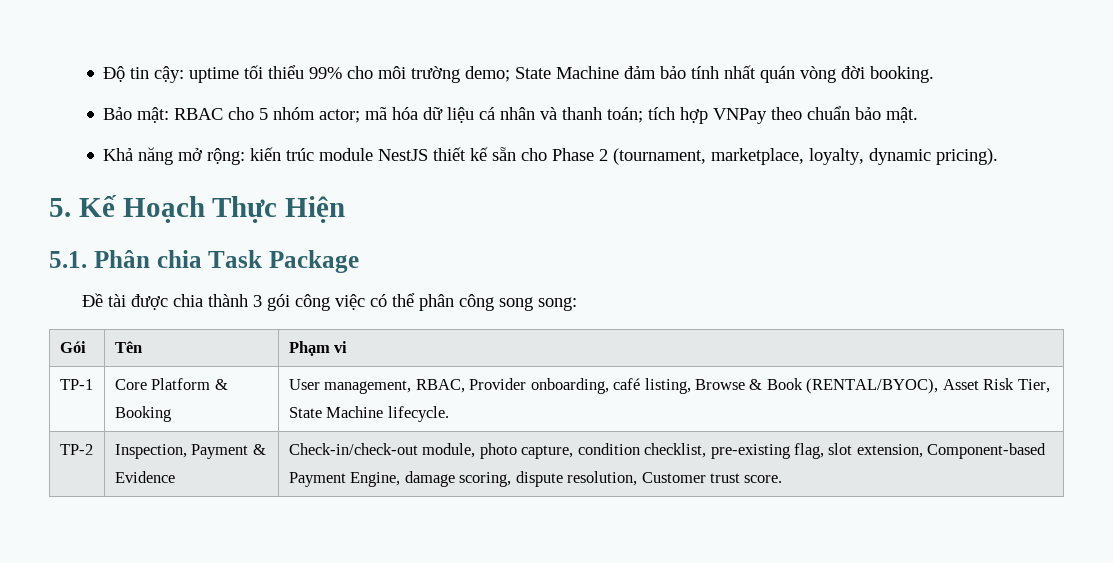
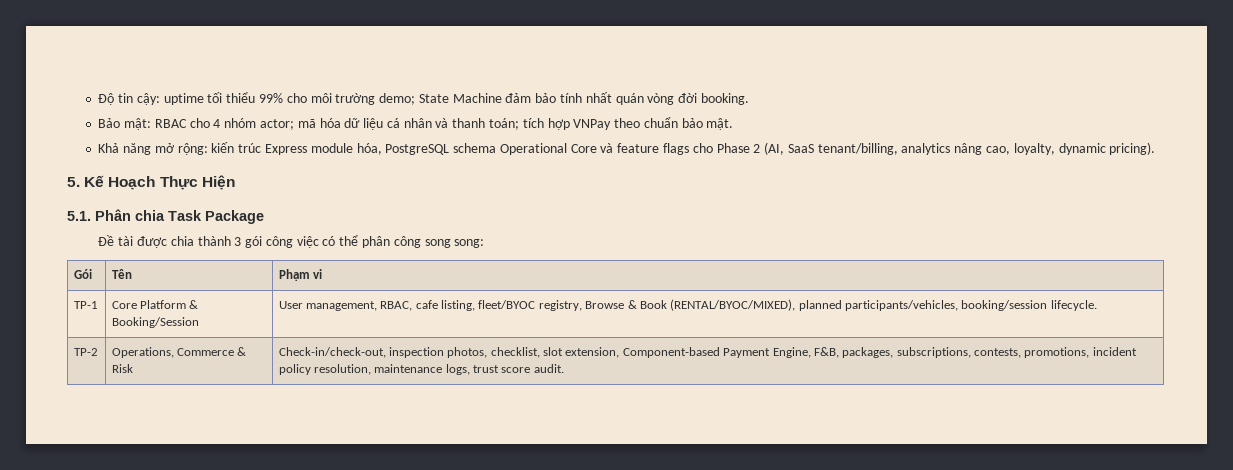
[259,108,269,120] 5 -> [213,119,221,128] 4
[319,147,805,165] module NestJS thiết kế sẵn cho Phase 2 (tournament, marketplace, -> [264,142,1011,155] Express module hóa, PostgreSQL schema Operational Core và feature flags cho Phase 2 (AI, SaaS tenant/billing, analytics nâng cao,
[114,406,171,422] Booking -> [111,317,199,328] Booking/Session
[469,378,1050,394] [288,406,449,422] [59,444,93,455] [114,444,266,459] [114,471,175,483] [288,443,824,459] Provider onboarding, café listing, Browse & Book (RENTAL/BYOC), Asset Risk Tier, State Machine lifecycle. // TP-2 | Inspection, Payment & Evidence | Check-in/check-out module, photo capture, condition checklist, pre-existing flag, -> [415,299,1097,311] [73,348,98,356] [111,347,247,358] [111,364,133,373] [278,347,540,358] cafe listing, fleet/BYOC registry, Browse & Book (RENTAL/BYOC/MIXED), planned participants/vehicles, booking/session lifecycle. // TP-2 | Operations, Commerce & Risk | Check-in/check-out, inspection photos, checklist,
[404,471,783,487] damage scoring, dispute resolution, Customer trust score. -> [813,347,1137,358] [278,364,564,375] F&B, packages, subscriptions, contests, promotions, incident policy resolution, maintenance logs, trust score audit.

